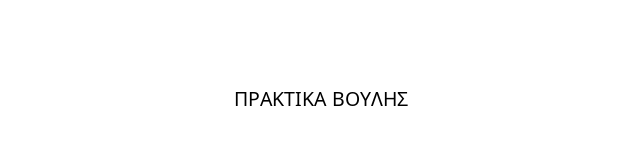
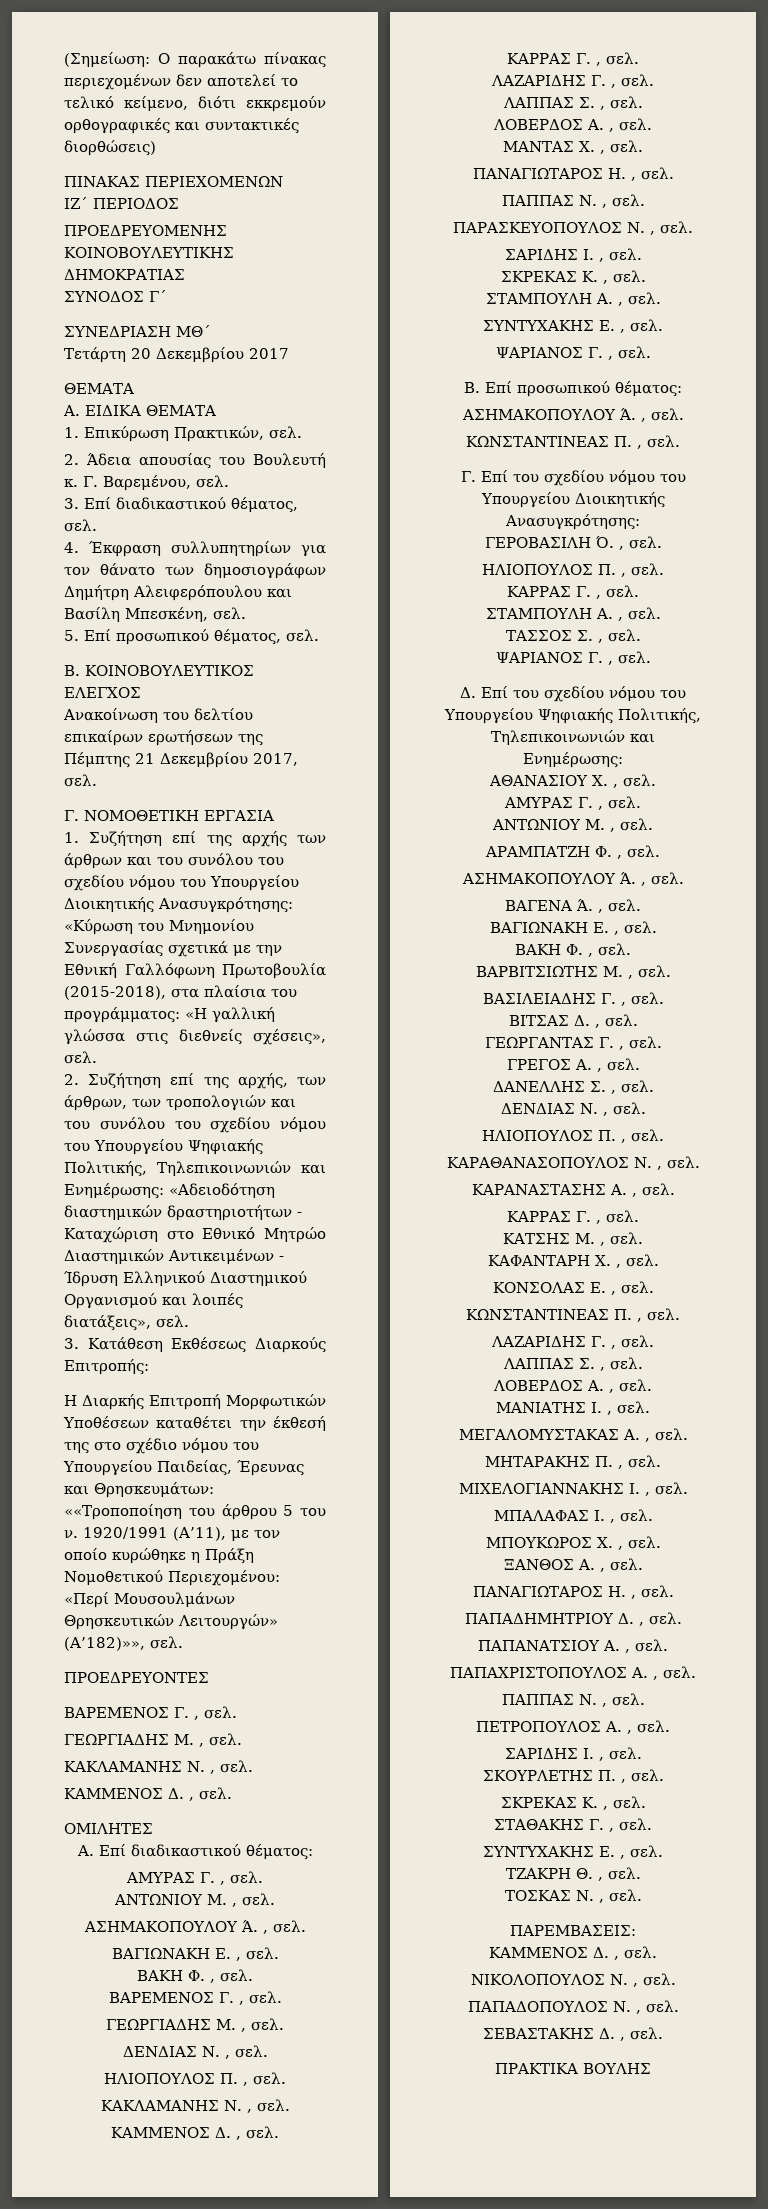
(234, 99) none -> [64,52,326,68] [64,74,298,90] [64,96,326,112] [64,118,299,134] [64,140,156,156] [64,176,283,187] [64,197,179,209] [64,225,227,236] [64,247,234,258] [64,269,185,280] [64,290,167,302] [64,325,211,337] [64,347,289,363] [64,383,134,394] [63,405,216,416] [64,426,302,442] [64,453,326,469] [64,475,229,491] [64,497,298,513] [64,519,97,532] [64,541,326,557] [64,563,326,579] [64,585,292,601] [64,607,246,622] [64,629,319,645] [64,665,254,676] [64,687,141,698] [63,708,253,723] [64,730,263,746] [64,752,298,768] [64,774,97,787] [64,810,274,821] [64,831,326,847] [64,853,284,869] [64,875,299,891] [64,897,293,913] [64,919,254,935] [64,941,282,957] [64,963,326,979] [64,985,297,1000] [64,1007,275,1023] [64,1029,326,1045] [64,1051,97,1064] [64,1073,326,1089] [64,1095,296,1111] [64,1117,326,1133] [64,1139,263,1155] [64,1161,326,1177] [64,1183,275,1199] [64,1205,302,1221] [64,1227,326,1243] [64,1249,284,1264] [64,1271,307,1287] [64,1293,243,1309] [64,1315,189,1331] [64,1337,326,1353] [64,1359,149,1375] [64,1394,326,1410] [63,1416,326,1431] [64,1438,259,1454] [63,1460,304,1476] [64,1482,214,1498] [64,1504,326,1520] [64,1527,280,1541] [64,1548,254,1564] [64,1570,280,1586] [64,1592,235,1608] [64,1614,278,1630] [64,1636,183,1651] [64,1672,209,1683] [64,1706,237,1720] [64,1733,242,1747] [64,1760,253,1774] [64,1787,232,1801] [64,1823,153,1834] [76,1844,313,1860] [126,1871,263,1885] [114,1893,275,1907] [83,1920,306,1934] [111,1947,279,1961] [137,1969,253,1983] [108,1991,282,2005] [106,2018,284,2032] [122,2045,268,2059] [104,2072,286,2086] [100,2099,290,2113] [111,2126,279,2140] [507,52,639,66] [491,74,654,88] [502,96,643,110] [493,118,652,132] [503,140,643,154] [472,167,674,181] [501,194,645,208] [453,221,693,235] [504,248,642,262] [500,270,646,284] [485,292,661,306] [483,319,663,333] [495,346,651,360] [464,381,682,397] [461,408,684,422] [466,435,680,449] [460,470,686,486] [480,492,665,508] [505,514,640,530] [484,536,662,550] [482,563,664,577] [507,585,639,599] [485,607,661,621] [505,629,641,643] [495,651,651,665] [460,686,686,702] [444,708,701,724] [491,730,655,745] [523,752,623,768] [489,774,656,788] [504,796,641,810] [492,818,653,832] [485,845,660,859] [461,872,684,886] [505,899,641,913] [489,921,657,935] [515,943,631,957] [475,965,671,979] [482,992,664,1006] [508,1014,638,1028] [484,1036,662,1050] [506,1058,640,1072] [492,1080,654,1094] [500,1102,646,1116] [482,1129,664,1143] [446,1156,700,1170] [471,1183,675,1197] [507,1210,639,1224] [503,1232,643,1246] [487,1254,659,1268] [492,1281,654,1295] [466,1308,680,1322] [491,1335,654,1349] [502,1357,643,1371] [493,1379,652,1393] [496,1401,650,1415] [458,1428,688,1442] [485,1455,661,1469] [458,1482,688,1496] [493,1509,653,1523] [485,1536,661,1550] [503,1558,643,1572] [472,1585,674,1599] [464,1612,682,1626] [478,1639,668,1653] [450,1666,696,1680] [501,1693,645,1707] [476,1720,670,1734] [504,1747,642,1761] [482,1769,664,1783] [500,1796,646,1810] [494,1818,652,1832] [483,1845,663,1859] [505,1867,641,1881] [504,1889,642,1903] [510,1925,636,1936] [489,1946,657,1960] [470,1973,676,1987] [467,2000,679,2014] [483,2027,663,2041] (Σημείωση: Ο παρακάτω πίνακας περιεχομένων δεν αποτελεί το τελικό κείμενο, διότι εκκρεμούν ορθογραφικές και συντακτικές διορθώσεις) // ΠΙΝΑΚΑΣ ΠΕΡΙΕΧΟΜΕΝΩΝ // ΙΖ΄ ΠΕΡΙΟΔΟΣ // ΠΡΟΕΔΡΕΥΟΜΕΝΗΣ ΚΟΙΝΟΒΟΥΛΕΥΤΙΚΗΣ ΔΗΜΟΚΡΑΤΙΑΣ // ΣΥΝΟΔΟΣ Γ΄ // ΣΥΝΕΔΡΙΑΣΗ ΜΘ΄ // Τετάρτη 20 Δεκεμβρίου 2017 // ΘΕΜΑΤΑ // Α. ΕΙΔΙΚΑ ΘΕΜΑΤΑ // 1. Επικύρωση Πρακτικών, σελ. // 2. Άδεια απουσίας του Βουλευτή κ. Γ. Βαρεμένου, σελ. // 3. Επί διαδικαστικού θέματος, σελ. // 4. Έκφραση συλλυπητηρίων για τον θάνατο των δημοσιογράφων Δημήτρη Αλειφερόπουλου και Βασίλη Μπεσκένη, σελ. // 5. Επί προσωπικού θέματος, σελ. // Β. ΚΟΙΝΟΒΟΥΛΕΥΤΙΚΟΣ ΕΛΕΓΧΟΣ // Ανακοίνωση του δελτίου επικαίρων ερωτήσεων της Πέμπτης 21 Δεκεμβρίου 2017, σελ. // Γ. ΝΟΜΟΘΕΤΙΚΗ ΕΡΓΑΣΙΑ // 1. Συζήτηση επί της αρχής των άρθρων και του συνόλου του σχεδίου νόμου του Υπουργείου Διοικητικής Ανασυγκρότησης: «Κύρωση του Μνημονίου Συνεργασίας σχετικά με την Εθνική Γαλλόφωνη Πρωτοβουλία (2015-2018), στα πλαίσια του προγράμματος: «Η γαλλική γλώσσα στις διεθνείς σχέσεις», σελ. // 2. Συζήτηση επί της αρχής, των άρθρων, των τροπολογιών και του συνόλου του σχεδίου νόμου του Υπουργείου Ψηφιακής Πολιτικής, Τηλεπικοινωνιών και Ενημέρωσης: «Αδειοδότηση διαστημικών δραστηριοτήτων - Καταχώριση στο Εθνικό Μητρώο Διαστημικών Αντικειμένων - Ίδρυση Ελληνικού Διαστημικού Οργανισμού και λοιπές διατάξεις», σελ. // 3. Κατάθεση Εκθέσεως Διαρκούς Επιτροπής: // Η Διαρκής Επιτροπή Μορφωτικών Υποθέσεων καταθέτει την έκθεσή της στο σχέδιο νόμου του Υπουργείου Παιδείας, Έρευνας και Θρησκευμάτων: ««Τροποποίηση του άρθρου 5 του ν. 1920/1991 (Α’11), με τον οποίο κυρώθηκε η Πράξη Νομοθετικού Περιεχομένου: «Περί Μουσουλμάνων Θρησκευτικών Λειτουργών» (Α’182)»», σελ. // ΠΡΟΕΔΡΕΥΟΝΤΕΣ // ΒΑΡΕΜΕΝΟΣ Γ. , σελ. // ΓΕΩΡΓΙΑΔΗΣ Μ. , σελ. // ΚΑΚΛΑΜΑΝΗΣ Ν. , σελ. // ΚΑΜΜΕΝΟΣ Δ. , σελ. // ΟΜΙΛΗΤΕΣ // Α. Επί διαδικαστικού θέματος: // ΑΜΥΡΑΣ Γ. , σελ. // ΑΝΤΩΝΙΟΥ Μ. , σελ. // ΑΣΗΜΑΚΟΠΟΥΛΟΥ Ά. , σελ. // ΒΑΓΙΩΝΑΚΗ Ε. , σελ. // ΒΑΚΗ Φ. , σελ. // ΒΑΡΕΜΕΝΟΣ Γ. , σελ. // ΓΕΩΡΓΙΑΔΗΣ Μ. , σελ. // ΔΕΝΔΙΑΣ Ν. , σελ. // ΗΛΙΟΠΟΥΛΟΣ Π. , σελ. // ΚΑΚΛΑΜΑΝΗΣ Ν. , σελ. // ΚΑΜΜΕΝΟΣ Δ. , σελ. // ΚΑΡΡΑΣ Γ. , σελ. // ΛΑΖΑΡΙΔΗΣ Γ. , σελ. // ΛΑΠΠΑΣ Σ. , σελ. // ΛΟΒΕΡΔΟΣ Α. , σελ. // ΜΑΝΤΑΣ Χ. , σελ. // ΠΑΝΑΓΙΩΤΑΡΟΣ Η. , σελ. // ΠΑΠΠΑΣ Ν. , σελ. // ΠΑΡΑΣΚΕΥΟΠΟΥΛΟΣ Ν. , σελ. // ΣΑΡΙΔΗΣ Ι. , σελ. // ΣΚΡΕΚΑΣ Κ. , σελ. // ΣΤΑΜΠΟΥΛΗ Α. , σελ. // ΣΥΝΤΥΧΑΚΗΣ Ε. , σελ. // ΨΑΡΙΑΝΟΣ Γ. , σελ. // Β. Επί προσωπικού θέματος: // ΑΣΗΜΑΚΟΠΟΥΛΟΥ Ά. , σελ. // ΚΩΝΣΤΑΝΤΙΝΕΑΣ Π. , σελ. // Γ. Επί του σχεδίου νόμου του Υπουργείου Διοικητικής Ανασυγκρότησης: // ΓΕΡΟΒΑΣΙΛΗ Ό. , σελ. // ΗΛΙΟΠΟΥΛΟΣ Π. , σελ. // ΚΑΡΡΑΣ Γ. , σελ. // ΣΤΑΜΠΟΥΛΗ Α. , σελ. // ΤΑΣΣΟΣ Σ. , σελ. // ΨΑΡΙΑΝΟΣ Γ. , σελ. // Δ. Επί του σχεδίου νόμου του Υπουργείου Ψηφιακής Πολιτικής, Τηλεπικοινωνιών και Ενημέρωσης: // ΑΘΑΝΑΣΙΟΥ Χ. , σελ. // ΑΜΥΡΑΣ Γ. , σελ. // ΑΝΤΩΝΙΟΥ Μ. , σελ. // ΑΡΑΜΠΑΤΖΗ Φ. , σελ. // ΑΣΗΜΑΚΟΠΟΥΛΟΥ Ά. , σελ. // ΒΑΓΕΝΑ Ά. , σελ. // ΒΑΓΙΩΝΑΚΗ Ε. , σελ. // ΒΑΚΗ Φ. , σελ. // ΒΑΡΒΙΤΣΙΩΤΗΣ Μ. , σελ. // ΒΑΣΙΛΕΙΑΔΗΣ Γ. , σελ. // ΒΙΤΣΑΣ Δ. , σελ. // ΓΕΩΡΓΑΝΤΑΣ Γ. , σελ. // ΓΡΕΓΟΣ Α. , σελ. // ΔΑΝΕΛΛΗΣ Σ. , σελ. // ΔΕΝΔΙΑΣ Ν. , σελ. // ΗΛΙΟΠΟΥΛΟΣ Π. , σελ. // ΚΑΡΑΘΑΝΑΣΟΠΟΥΛΟΣ Ν. , σελ. // ΚΑΡΑΝΑΣΤΑΣΗΣ Α. , σελ. // ΚΑΡΡΑΣ Γ. , σελ. // ΚΑΤΣΗΣ Μ. , σελ. // ΚΑΦΑΝΤΑΡΗ Χ. , σελ. // ΚΟΝΣΟΛΑΣ Ε. , σελ. // ΚΩΝΣΤΑΝΤΙΝΕΑΣ Π. , σελ. // ΛΑΖΑΡΙΔΗΣ Γ. , σελ. // ΛΑΠΠΑΣ Σ. , σελ. // ΛΟΒΕΡΔΟΣ Α. , σελ. // ΜΑΝΙΑΤΗΣ Ι. , σελ. // ΜΕΓΑΛΟΜΥΣΤΑΚΑΣ Α. , σελ. // ΜΗΤΑΡΑΚΗΣ Π. , σελ. // ΜΙΧΕΛΟΓΙΑΝΝΑΚΗΣ Ι. , σελ. // ΜΠΑΛΑΦΑΣ Ι. , σελ. // ΜΠΟΥΚΩΡΟΣ Χ. , σελ. // ΞΑΝΘΟΣ Α. , σελ. // ΠΑΝΑΓΙΩΤΑΡΟΣ Η. , σελ. // ΠΑΠΑΔΗΜΗΤΡΙΟΥ Δ. , σελ. // ΠΑΠΑΝΑΤΣΙΟΥ Α. , σελ. // ΠΑΠΑΧΡΙΣΤΟΠΟΥΛΟΣ Α. , σελ. // ΠΑΠΠΑΣ Ν. , σελ. // ΠΕΤΡΟΠΟΥΛΟΣ Α. , σελ. // ΣΑΡΙΔΗΣ Ι. , σελ. // ΣΚΟΥΡΛΕΤΗΣ Π. , σελ. // ΣΚΡΕΚΑΣ Κ. , σελ. // ΣΤΑΘΑΚΗΣ Γ. , σελ. // ΣΥΝΤΥΧΑΚΗΣ Ε. , σελ. // ΤΖΑΚΡΗ Θ. , σελ. // ΤΟΣΚΑΣ Ν. , σελ. // ΠΑΡΕΜΒΑΣΕΙΣ: // ΚΑΜΜΕΝΟΣ Δ. , σελ. // ΝΙΚΟΛΟΠΟΥΛΟΣ Ν. , σελ. // ΠΑΠΑΔΟΠΟΥΛΟΣ Ν. , σελ. // ΣΕΒΑΣΤΑΚΗΣ Δ. , σελ. //

